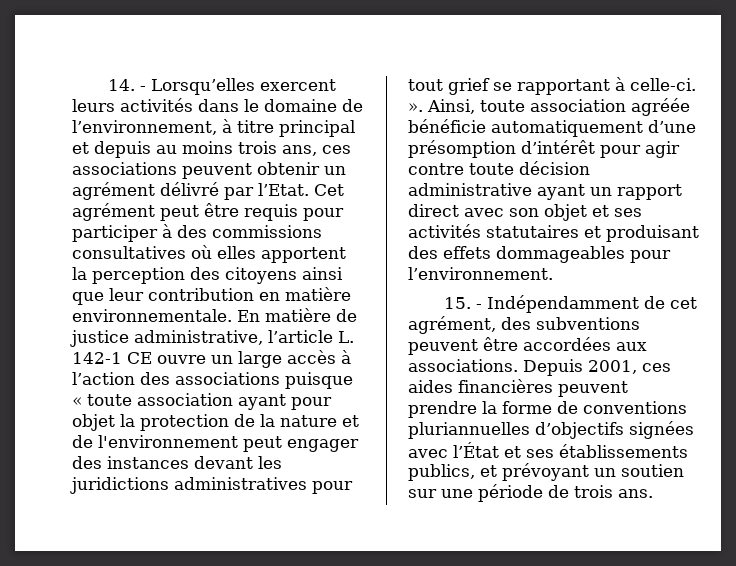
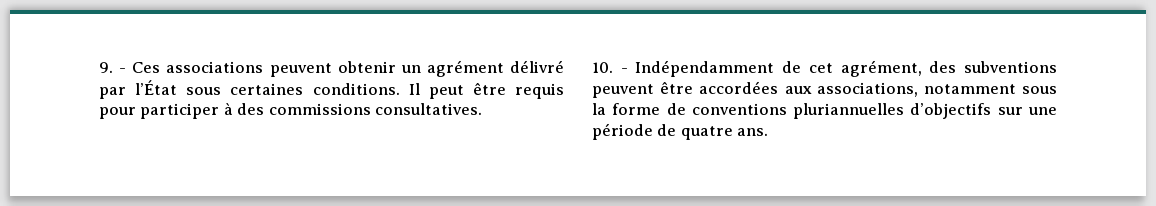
[107,78,336,95] [72,98,363,112] [72,119,355,137] [72,141,351,158] 14. - Lorsqu’elles exercent leurs activités dans le domaine de l’environnement, à titre principal et depuis au moins trois ans, ces -> [99,62,161,73] 9. - Ces
[258,183,344,196] [72,203,155,221] l’Etat. Cet agrément -> [135,80,420,95] l’État sous certaines conditions. Il
[72,245,346,263] [72,267,343,284] [72,287,351,305] [72,308,357,322] [70,330,354,347] [72,350,351,368] [72,372,353,389] [72,393,332,410] [72,414,359,431] [72,435,359,452] [72,456,282,469] [70,477,353,494] [408,77,696,95] [408,98,690,116] [408,119,696,137] [408,140,680,158] [408,161,590,175] [408,183,682,200] [408,204,642,221] [408,224,699,242] [408,246,671,263] [408,267,553,280] [443,297,471,309] consultatives où elles apportent la perception des citoyens ainsi que leur contribution en matière environnementale. En matière de justice administrative, l’article L. 142-1 CE ouvre un large accès à l’action des associations puisque « toute association ayant pour objet la protection de la nature et de l'environnement peut engager des instances devant les juridictions administratives pour tout grief se rapportant à celle-ci. ». Ainsi, toute association agréée bénéficie automatiquement d’une présomption d’intérêt pour agir contre toute décision administrative ayant un rapport direct avec son objet et ses activités statutaires et produisant des effets dommageables pour l’environnement. // 15. -> [375,103,483,115] [592,62,613,73] consultatives. // 10.
[408,359,671,376] [408,379,628,397] [408,401,477,418] associations. Depuis 2001, ces aides financières peuvent prendre -> [816,82,1057,97] associations, notamment sous
[629,421,694,439] [408,442,688,458] [408,463,684,481] signées avec l’État et ses établissements publics, et prévoyant un soutien -> (992, 111) none
[574,485,613,498] trois -> [680,126,733,140] quatre

